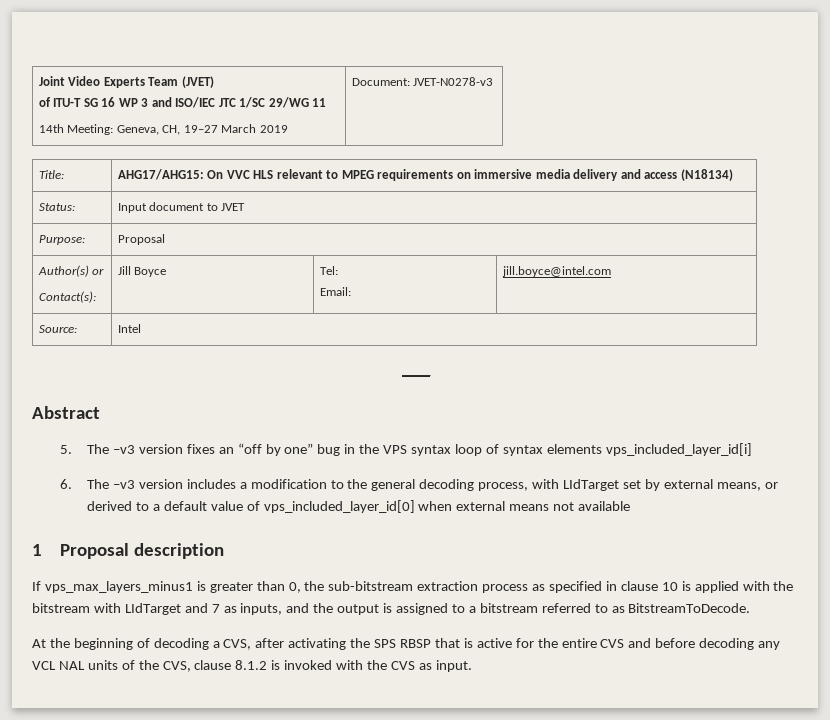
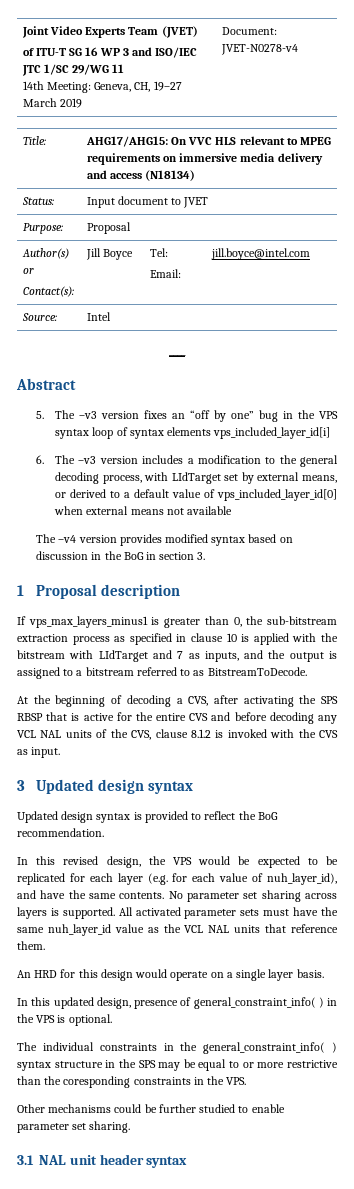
[413,77,494,86] JVET-N0278-v3 -> [220,44,298,55] JVET-N0278-v4
(631, 506) none -> [36,534,293,546] [36,551,206,560] // The –v4 version provides modified syntax based on discussion in the BoG in section 3.
(472, 666) none -> [17,779,194,794] [17,811,278,823] [17,828,104,837] [17,856,338,868] [17,873,337,885] [17,890,337,902] [17,907,338,919] [17,924,338,936] [17,941,45,950] [17,969,324,981] [17,997,337,1009] [17,1014,112,1026] [17,1042,338,1054] [17,1059,338,1071] [17,1076,247,1088] [17,1104,285,1113] [17,1121,131,1133] [17,1154,188,1168] // 3 Updated design syntax // Updated design syntax is provided to reflect the BoG recommendation. // In this revised design, the VPS would be expected to be replicated for each layer (e.g. for each value of nuh_layer_id), and have the same contents. No parameter set sharing across layers is supported. All activated parameter sets must have the same nuh_layer_id value as the VCL NAL units that reference them. // An HRD for this design would operate on a single layer basis. // In this updated design, presence of general_constraint_info( ) in the VPS is optional. // The individual constraints in the general_constraint_info( ) syntax structure in the SPS may be equal to or more restrictive than the coresponding constraints in the VPS. // Other mechanisms could be further studied to enable parameter set sharing. // 3.1 NAL unit header syntax

